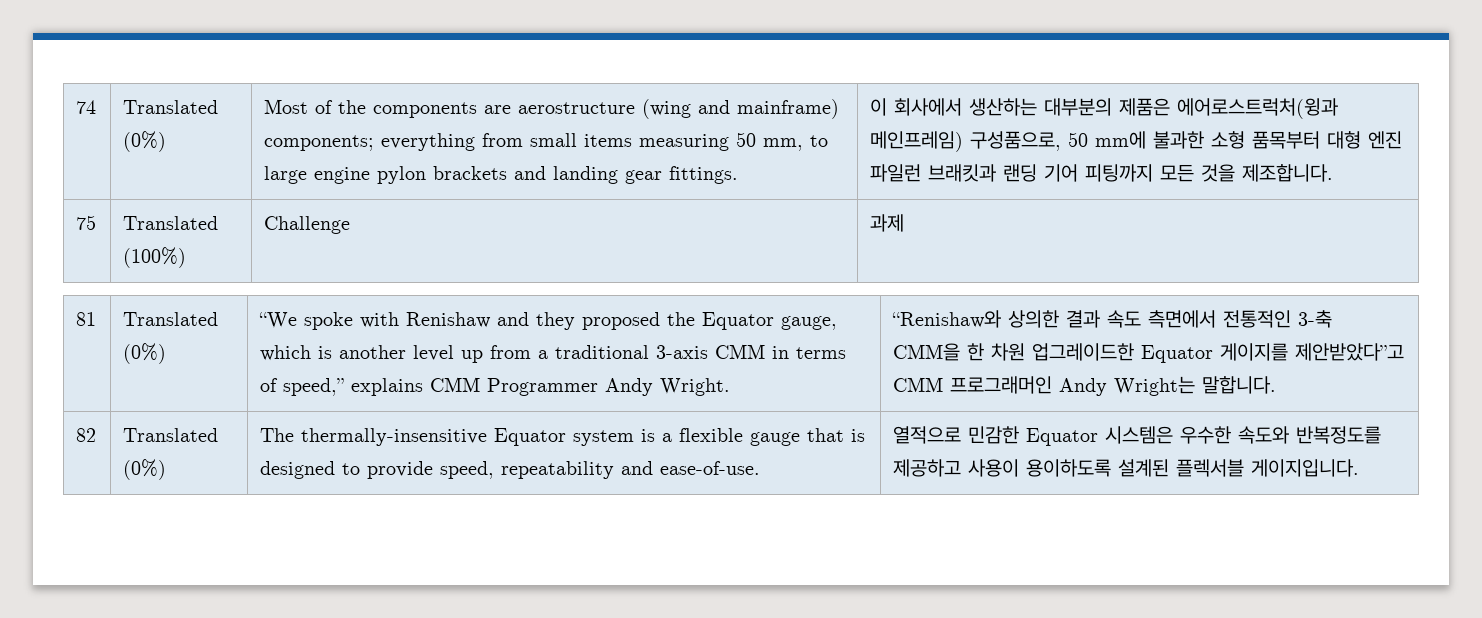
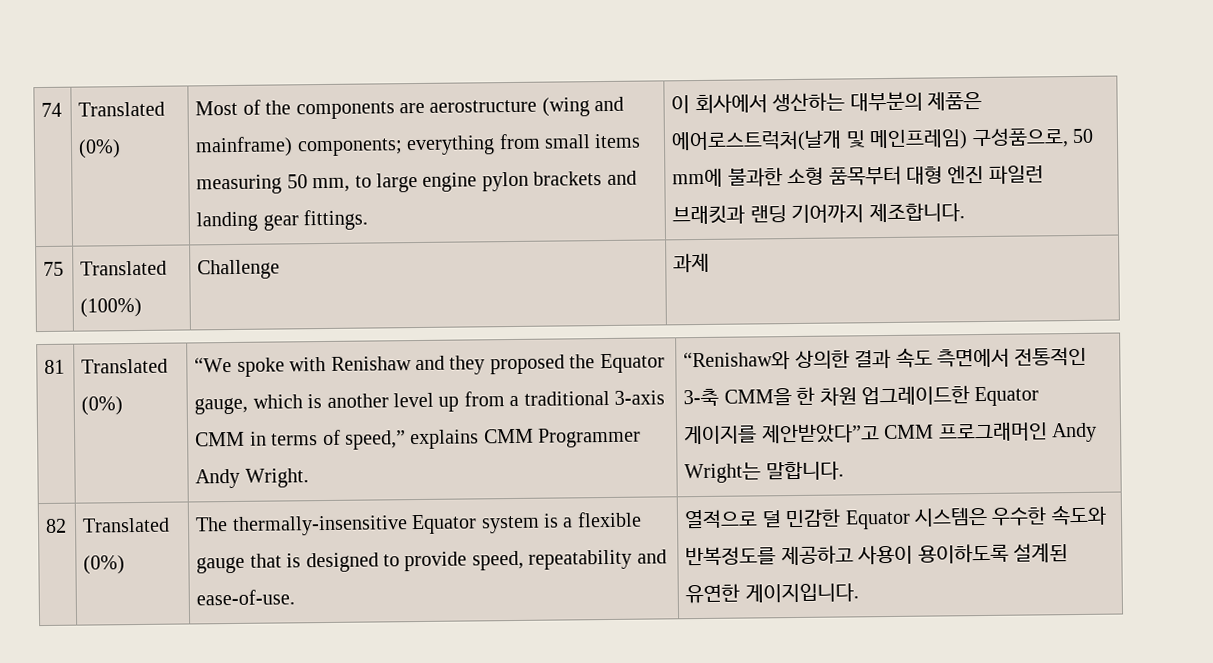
[1177,98,1339,119] 에어로스트럭처(윙과 -> [671,130,866,153] 에어로스트럭처(날개 및
[1044,164,1236,182] 기어 피팅까지 모든 것을 -> [791,204,865,224] 기어까지
(962, 435) none -> [761,510,782,528] 덜
[1176,459,1245,477] 플렉서블 -> [685,583,741,604] 유연한

